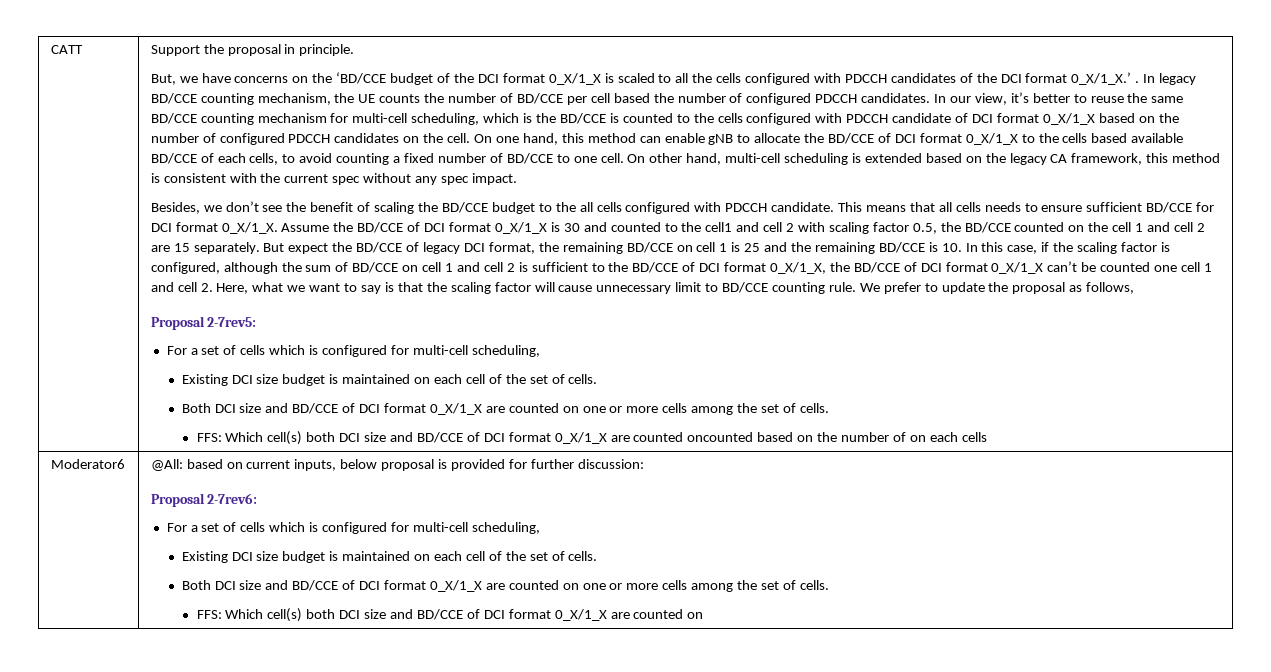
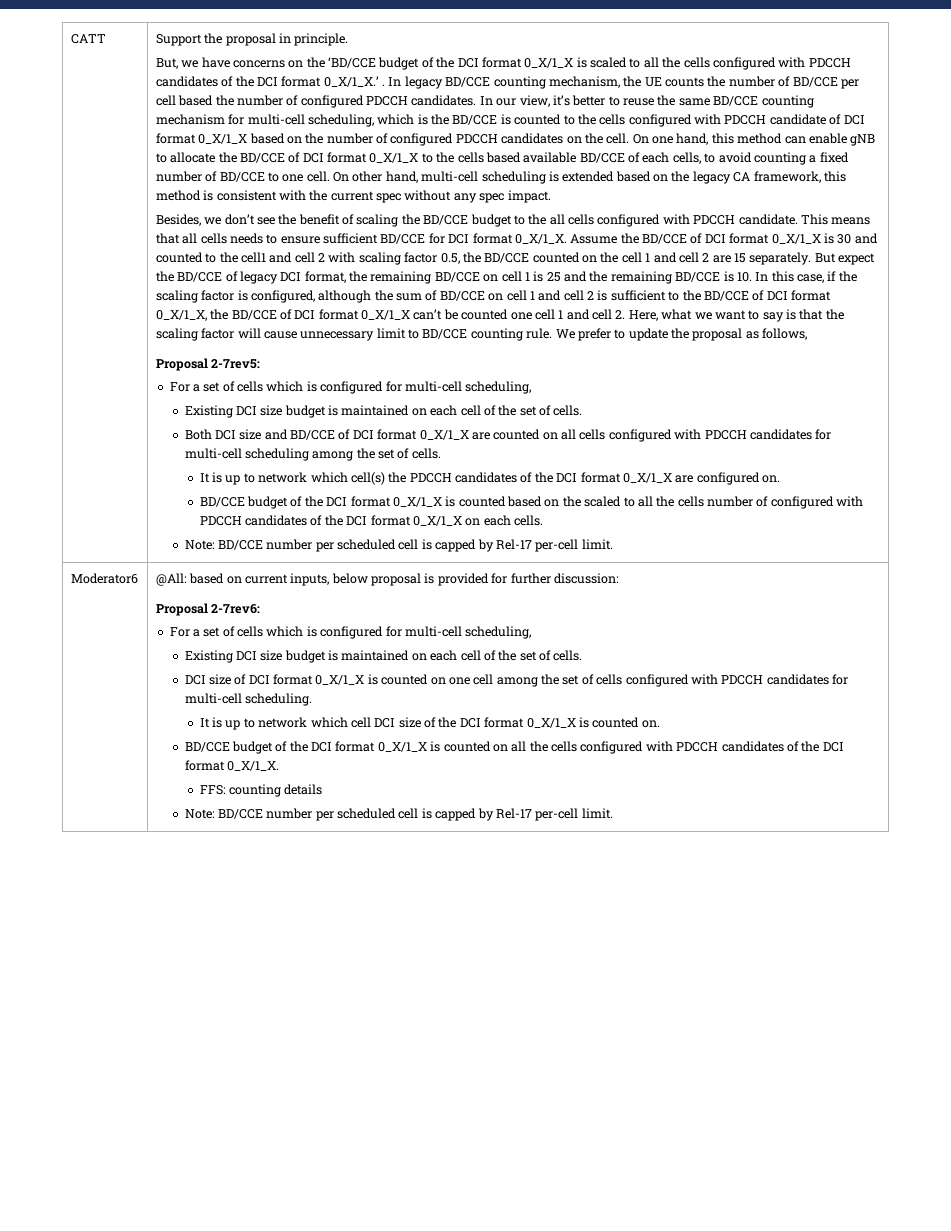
[582,403,829,415] [196,431,987,445] one or more cells among the set of cells. // FFS: Which cell(s) both DCI size and BD/CCE of DCI format 0_X/1_X are counted oncounted based on the number of on each cells -> [561,429,832,442] [184,448,441,461] [199,472,780,485] [199,496,864,509] [199,515,543,526] [184,539,613,552] all cells configured with PDCCH candidates for multi-cell scheduling among the set of cells. // It is up to network which cell(s) the PDCCH candidates of the DCI format 0_X/1_X are configured on. // BD/CCE budget of the DCI format 0_X/1_X is counted based on the scaled to all the cells number of configured with PDCCH candidates of the DCI format 0_X/1_X on each cells. // Note: BD/CCE number per scheduled cell is capped by Rel-17 per-cell limit.
[181,580,829,592] [196,608,704,622] Both DCI size and BD/CCE of DCI format 0_X/1_X are counted on one or more cells among the set of cells. // FFS: Which cell(s) both DCI size and BD/CCE of DCI format 0_X/1_X are counted on -> [184,674,849,687] [184,693,312,706] [199,717,660,730] [184,741,844,754] [184,760,279,771] [199,784,323,797] [184,808,613,821] DCI size of DCI format 0_X/1_X is counted on one cell among the set of cells configured with PDCCH candidates for multi-cell scheduling. // It is up to network which cell DCI size of the DCI format 0_X/1_X is counted on. // BD/CCE budget of the DCI format 0_X/1_X is counted on all the cells configured with PDCCH candidates of the DCI format 0_X/1_X. // FFS: counting details // Note: BD/CCE number per scheduled cell is capped by Rel-17 per-cell limit.

